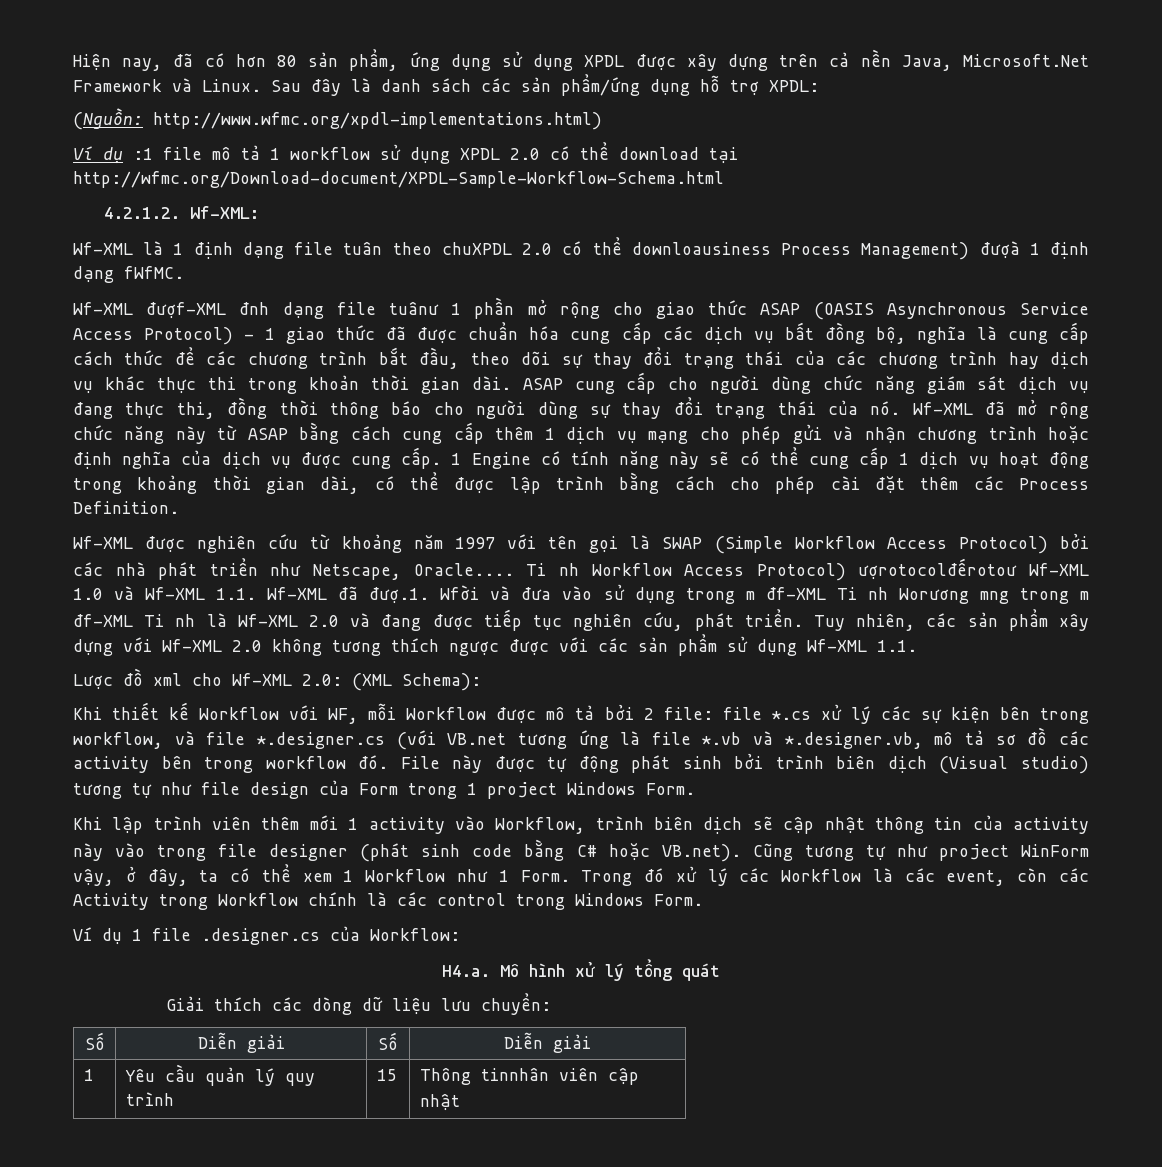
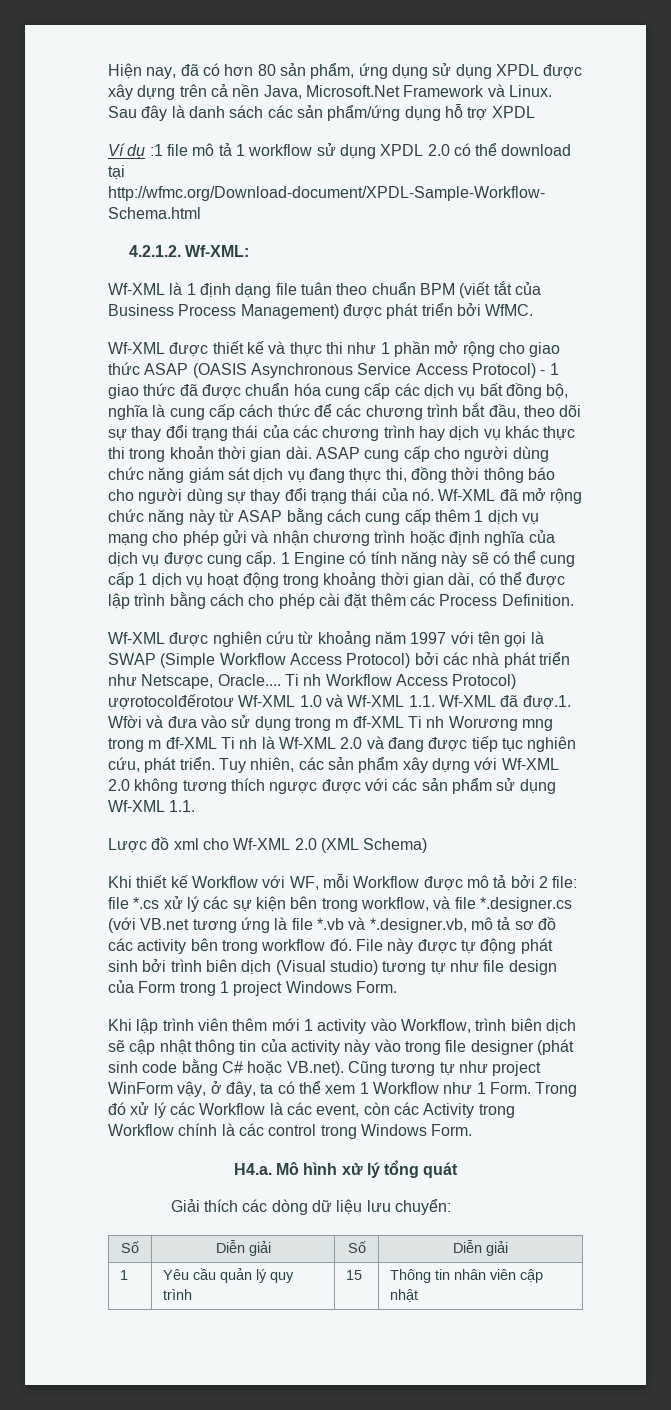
[769,80,819,92] [73,108,602,130] XPDL: // (Nguồn: http://www.wfmc.org/xpdl-implementations.html) -> [491,106,535,118] XPDL
[441,237,1089,260] [73,266,184,283] [73,301,439,319] chuXPDL 2.0 có thể downloausiness Process Management) đượà 1 định dạng fWfMC. // Wf-XML đượf-XML đnh dạng file tuânư -> [371,281,541,298] [108,303,534,319] [108,341,377,357] chuẩn BPM (viết tắt của Business Process Management) được phát triển bởi WfMC. // Wf-XML được thiết kế và thực thi như
[302,673,481,691] 2.0: (XML Schema): -> [294,838,428,853] 2.0 (XML Schema)
[73,926,460,945] // Ví dụ 1 file .designer.cs của Workflow: -> (473, 1130) none
[480,1067,549,1081] tinnhân -> [435,1269,487,1280] tin nhân

